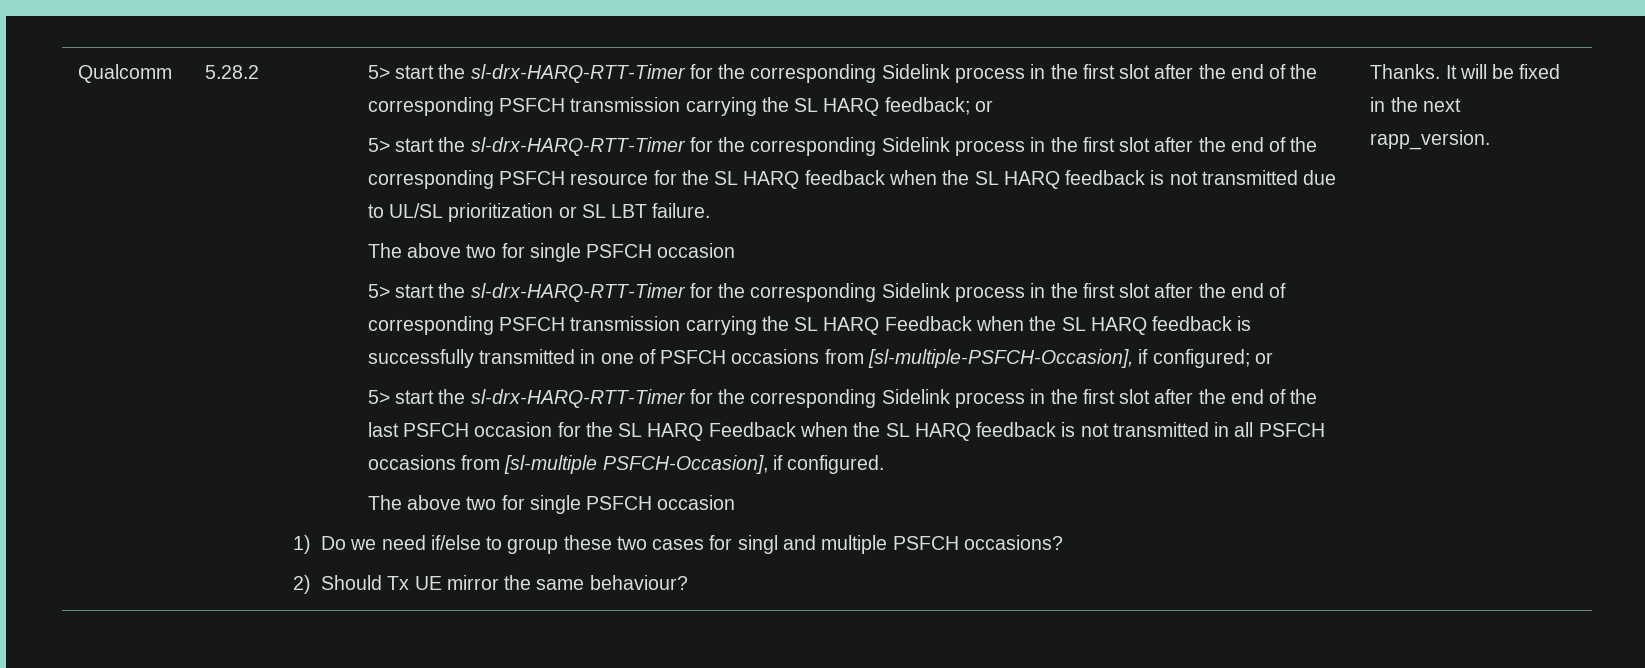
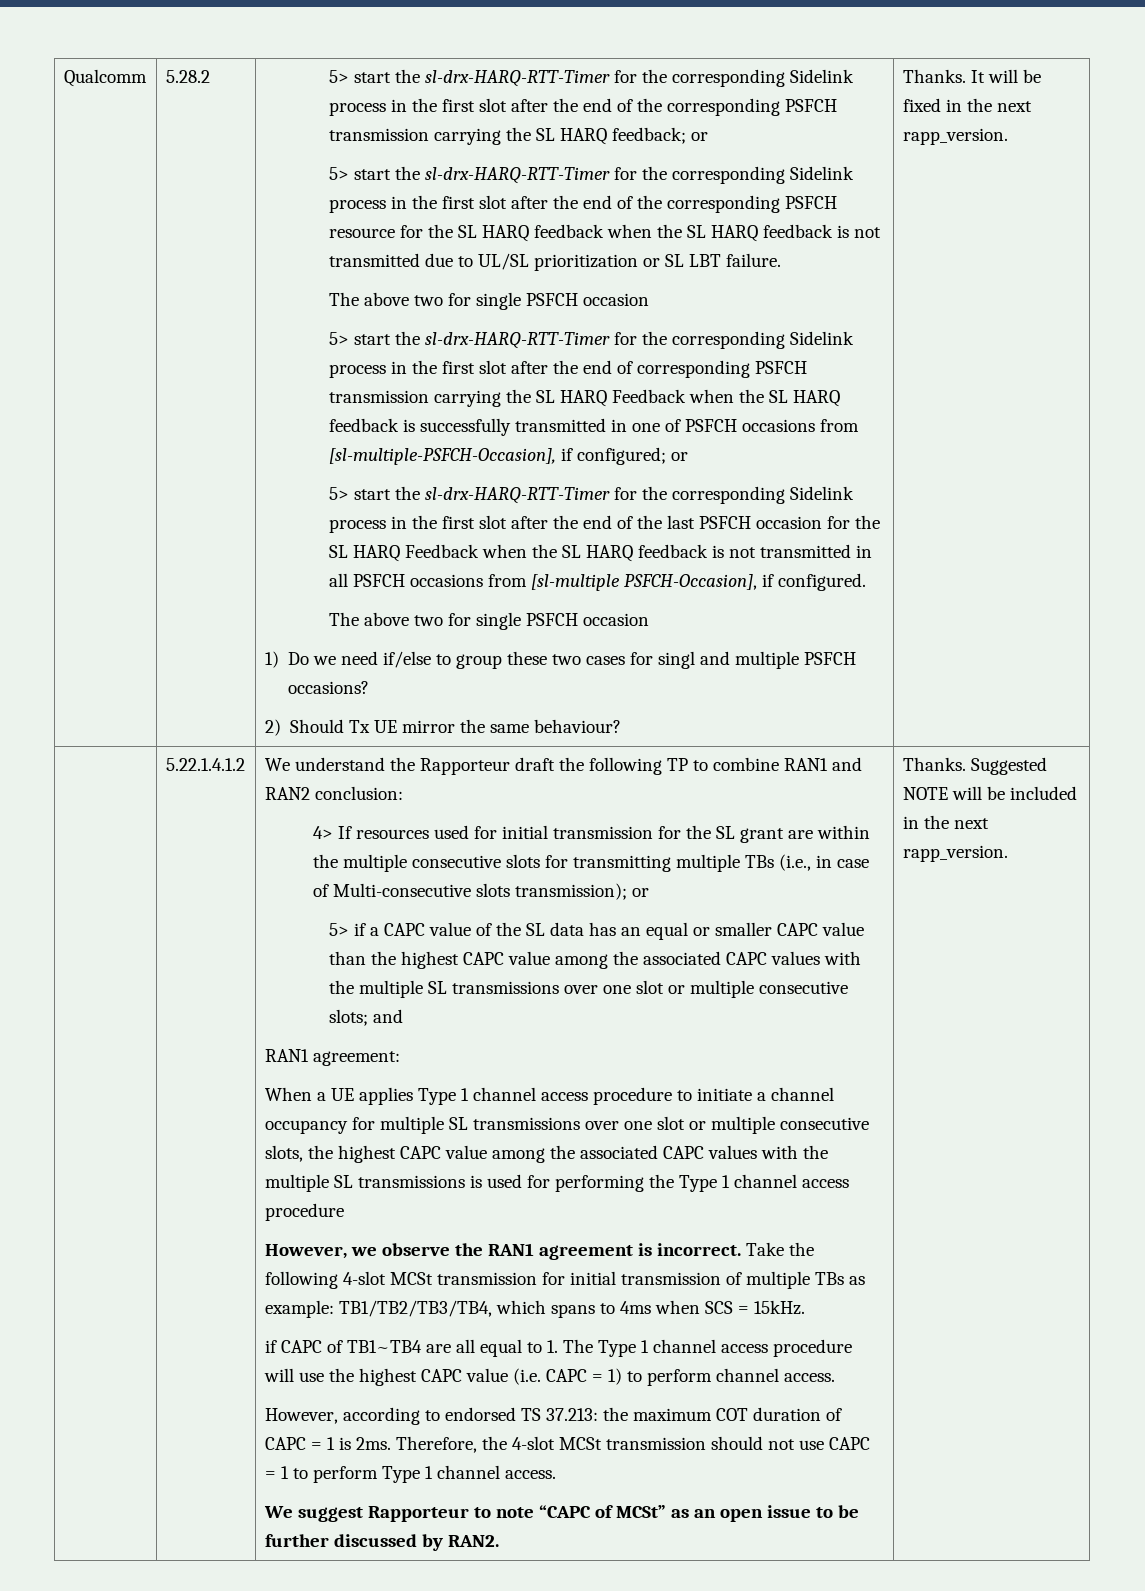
(1491, 140) none -> [165,758,245,771] [264,757,862,775] [264,786,403,800] [313,825,871,843] [313,854,870,872] [313,883,650,900] [329,922,865,940] [329,951,862,969] [329,980,849,998] [329,1009,404,1026] [264,1049,400,1066] [264,1087,834,1105] [264,1116,869,1134] [264,1145,828,1163] [264,1174,849,1192] [264,1203,344,1221] [264,1242,814,1260] [264,1271,865,1289] [264,1300,805,1318] [264,1339,852,1357] [263,1368,835,1386] [264,1407,842,1425] [264,1436,870,1453] [264,1465,556,1483] [263,1505,859,1522] [264,1534,499,1551] [902,757,1047,775] [902,786,1077,800] [902,815,989,829] [902,845,1008,862] // | 5.22.1.4.1.2 | We understand the Rapporteur draft the following TP to combine RAN1 and RAN2 conclusion: // 4> If resources used for initial transmission for the SL grant are within the multiple consecutive slots for transmitting multiple TBs (i.e., in case of Multi-consecutive slots transmission); or // 5> if a CAPC value of the SL data has an equal or smaller CAPC value than the highest CAPC value among the associated CAPC values with the multiple SL transmissions over one slot or multiple consecutive slots; and // RAN1 agreement: // When a UE applies Type 1 channel access procedure to initiate a channel occupancy for multiple SL transmissions over one slot or multiple consecutive slots, the highest CAPC value among the associated CAPC values with the multiple SL transmissions is used for performing the Type 1 channel access procedure // However, we observe the RAN1 agreement is incorrect. Take the following 4-slot MCSt transmission for initial transmission of multiple TBs as example: TB1/TB2/TB3/TB4, which spans to 4ms when SCS = 15kHz. // if CAPC of TB1~TB4 are all equal to 1. The Type 1 channel access procedure will use the highest CAPC value (i.e. CAPC = 1) to perform channel access. // However, according to endorsed TS 37.213: the maximum COT duration of CAPC = 1 is 2ms. Therefore, the 4-slot MCSt transmission should not use CAPC = 1 to perform Type 1 channel access. // We suggest Rapporteur to note “CAPC of MCSt” as an open issue to be further discussed by RAN2. | Thanks. Suggested NOTE will be included in the next rapp_version.

